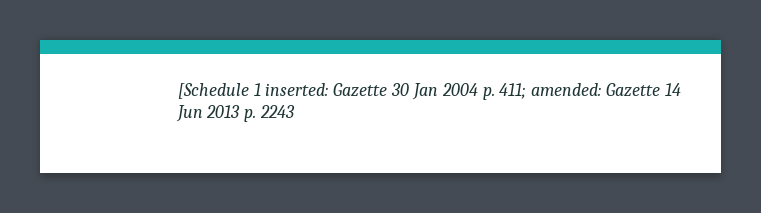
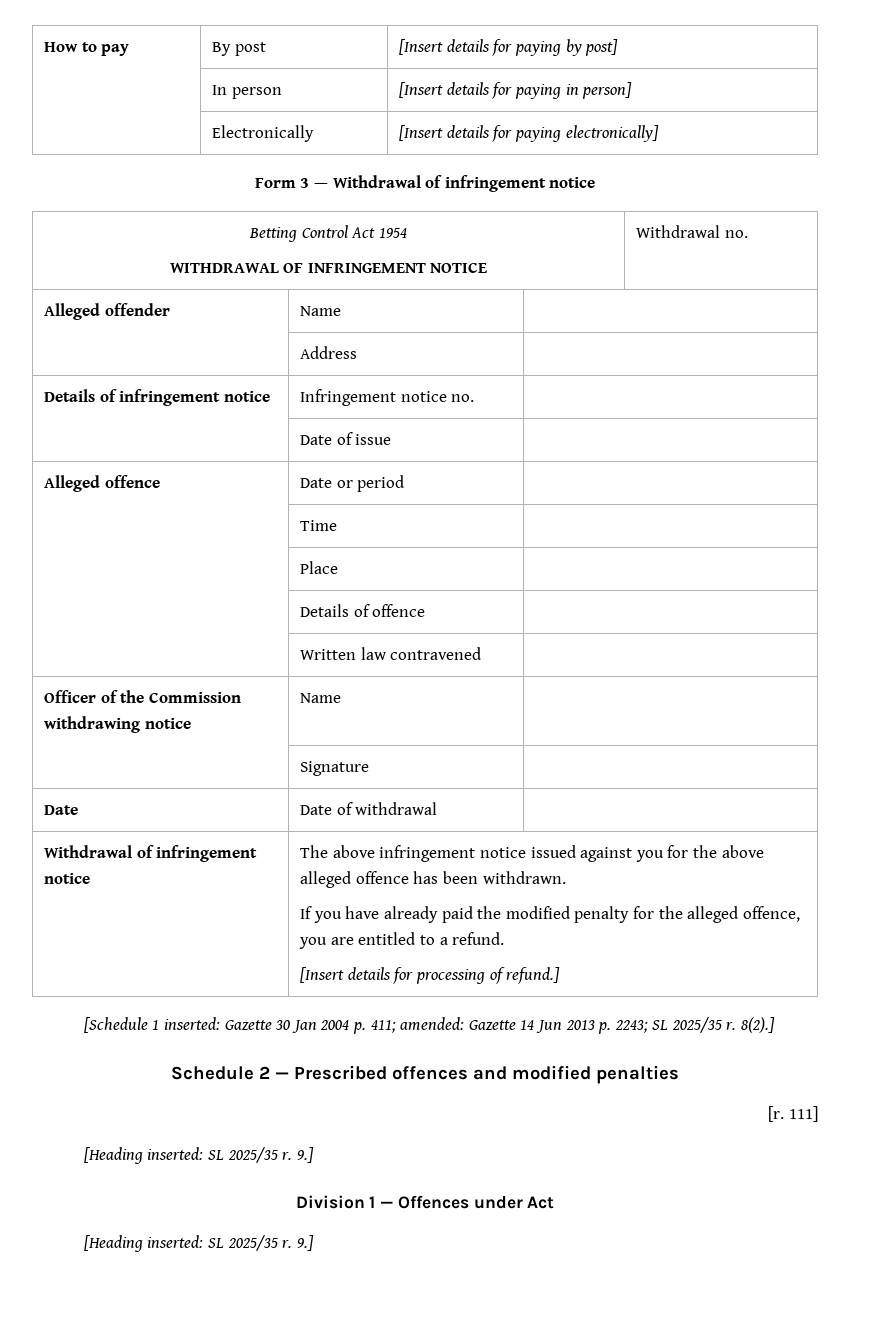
(177, 91) none -> [44,42,130,56] [212,42,266,56] [399,39,619,56] [212,85,282,99] [399,82,633,99] [212,125,315,142] [399,125,659,142] [254,175,596,192] [249,225,407,242] [169,262,488,273] [636,225,748,238] [44,303,170,320] [300,306,342,316] [300,346,358,359] [44,389,271,406] [300,389,475,406] [300,432,392,445] [44,475,160,492] [300,475,405,492] [300,520,338,531] [300,561,339,574] [300,604,426,617] [300,647,482,660] [44,690,242,703] [44,716,191,733] [300,693,342,703] [300,761,370,776] [44,805,79,815] [300,802,438,815] [44,845,258,862] [44,873,91,884] [300,845,764,862] [300,871,566,888] [300,906,800,923] [299,932,505,949] [300,967,561,984] How to pay | By post | [Insert details for paying by post] // | In person | [Insert details for paying in person] // | Electronically | [Insert details for paying electronically] // Form 3 — Withdrawal of infringement notice // Betting Control Act 1954 // WITHDRAWAL OF INFRINGEMENT NOTICE | Withdrawal no. // Alleged offender | Name | // | Address | // Details of infringement notice | Infringement notice no. | // | Date of issue | // Alleged offence | Date or period | // | Time | // | Place | // | Details of offence | // | Written law contravened | // Officer of the Commission withdrawing notice | Name | // | Signature | // Date | Date of withdrawal | // Withdrawal of infringement notice | The above infringement notice issued against you for the above alleged offence has been withdrawn. // If you have already paid the modified penalty for the alleged offence, you are entitled to a refund. // [Insert details for processing of refund.] //
[259,105,295,118] 2243 -> [614,1017,776,1033] [171,1065,679,1084] [768,1106,818,1122] [83,1147,314,1164] [295,1195,555,1209] [83,1235,314,1252] 2243; SL 2025/35 r. 8(2).] // Schedule 2 — Prescribed offences and modified penalties // [r. 111] // [Heading inserted: SL 2025/35 r. 9.] // Division 1 — Offences under Act // [Heading inserted: SL 2025/35 r. 9.]

